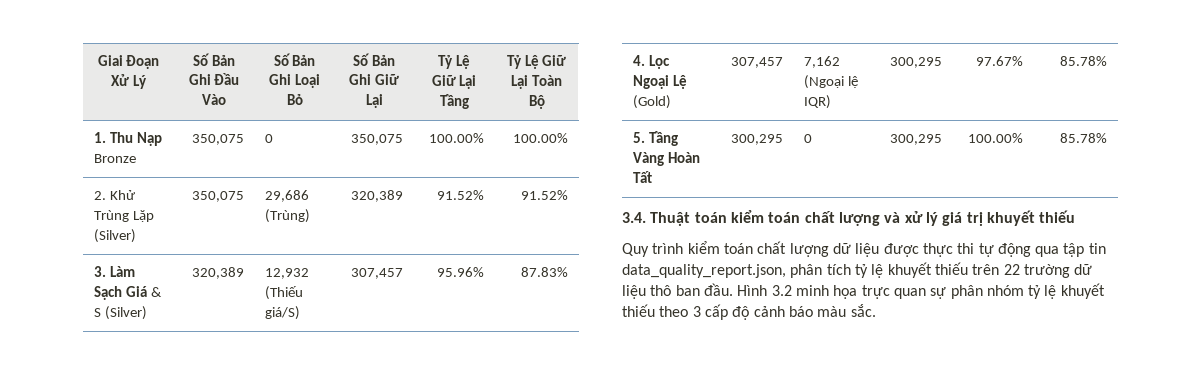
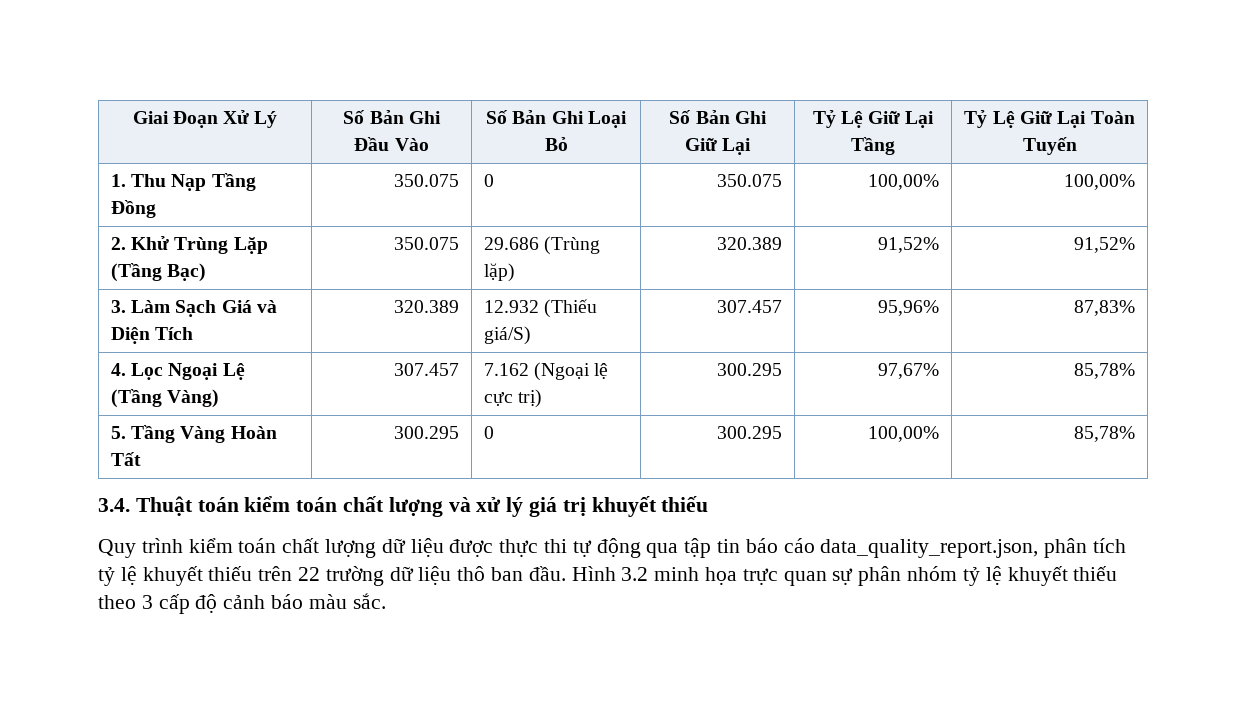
[528,95,545,109] Bộ -> [1022,137,1077,155] Tuyến
[94,154,137,163] [191,134,244,145] [265,134,274,143] [350,134,403,145] [428,133,484,143] [512,133,568,143] [94,190,137,200] [94,210,155,222] [94,229,137,243] [191,191,244,202] [265,190,310,202] [265,209,311,223] [350,190,403,202] [436,190,484,200] [520,190,568,200] Bronze | 350,075 | 0 | 350,075 | 100.00% | 100.00% // 2. Khử Trùng Lặp (Silver) | 350,075 | 29,686 (Trùng) | 320,389 | 91.52% | 91.52% -> [211,173,256,191] [110,200,156,218] [394,174,460,187] [483,174,494,187] [717,174,783,187] [868,174,940,190] [1064,174,1136,190] [110,236,268,254] [110,263,207,282] [394,237,460,250] [483,236,601,255] [483,263,515,282] [717,237,783,250] [878,237,940,253] [1074,237,1136,253] Tầng Đồng | 350.075 | 0 | 350.075 | 100,00% | 100,00% // 2. Khử Trùng Lặp (Tầng Bạc) | 350.075 | 29.686 (Trùng lặp) | 320.389 | 91,52% | 91,52%
[151,287,163,297] [94,306,148,320] [191,267,244,279] [265,268,310,279] & S (Silver) | 320,389 | 12,932 -> [256,300,277,313] [110,327,194,344] [394,300,460,313] [483,300,539,313] và Diện Tích | 320.389 | 12.932
[350,268,403,279] [436,267,484,277] [520,267,568,277] 307,457 | 95.96% | 87.83% -> [717,300,783,313] [878,300,940,316] [1074,300,1136,316] 307.457 | 95,96% | 87,83%
[633,95,672,109] [730,57,783,68] [804,56,841,68] [804,75,859,89] [804,95,832,109] [889,57,942,68] [975,56,1023,66] [1059,56,1107,66] (Gold) | 307,457 | 7,162 (Ngoại lệ IQR) | 300,295 | 97.67% | 85.78% -> [110,389,220,408] [394,363,460,376] [483,362,609,381] [483,389,543,408] [717,363,783,376] [878,363,940,379] [1074,363,1136,379] (Tầng Vàng) | 307.457 | 7.162 (Ngoại lệ cực trị) | 300.295 | 97,67% | 85,78%
[730,134,783,145] [804,134,813,143] [889,134,942,145] [967,133,1023,143] [1059,133,1107,143] 300,295 | 0 | 300,295 | 100.00% | 85.78% -> [394,426,460,439] [483,426,494,439] [717,426,783,439] [868,426,940,442] [1074,426,1136,442] 300.295 | 0 | 300.295 | 100,00% | 85,78%
(1106, 248) none -> [745,538,815,553] báo cáo

